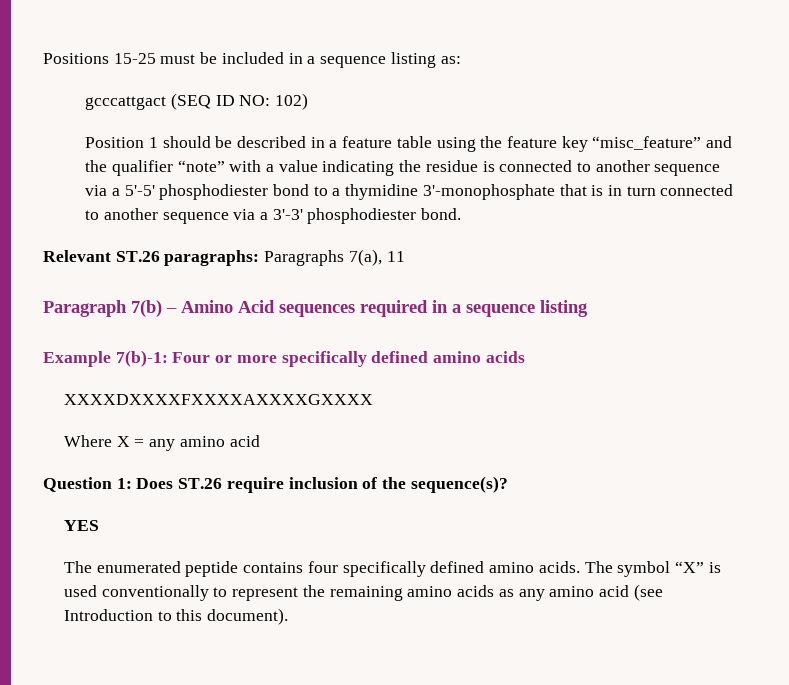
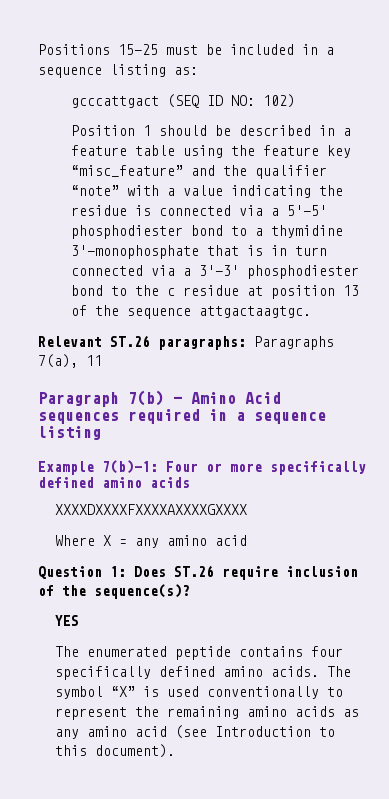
[577,160,721,176] to another sequence -> (232, 210) none
[85,208,229,224] to another sequence -> (144, 270) none
[421,208,462,220] bond. -> [71,285,360,299] [71,305,312,319] bond to the c residue at position 13 of the sequence attgactaagtgc.

